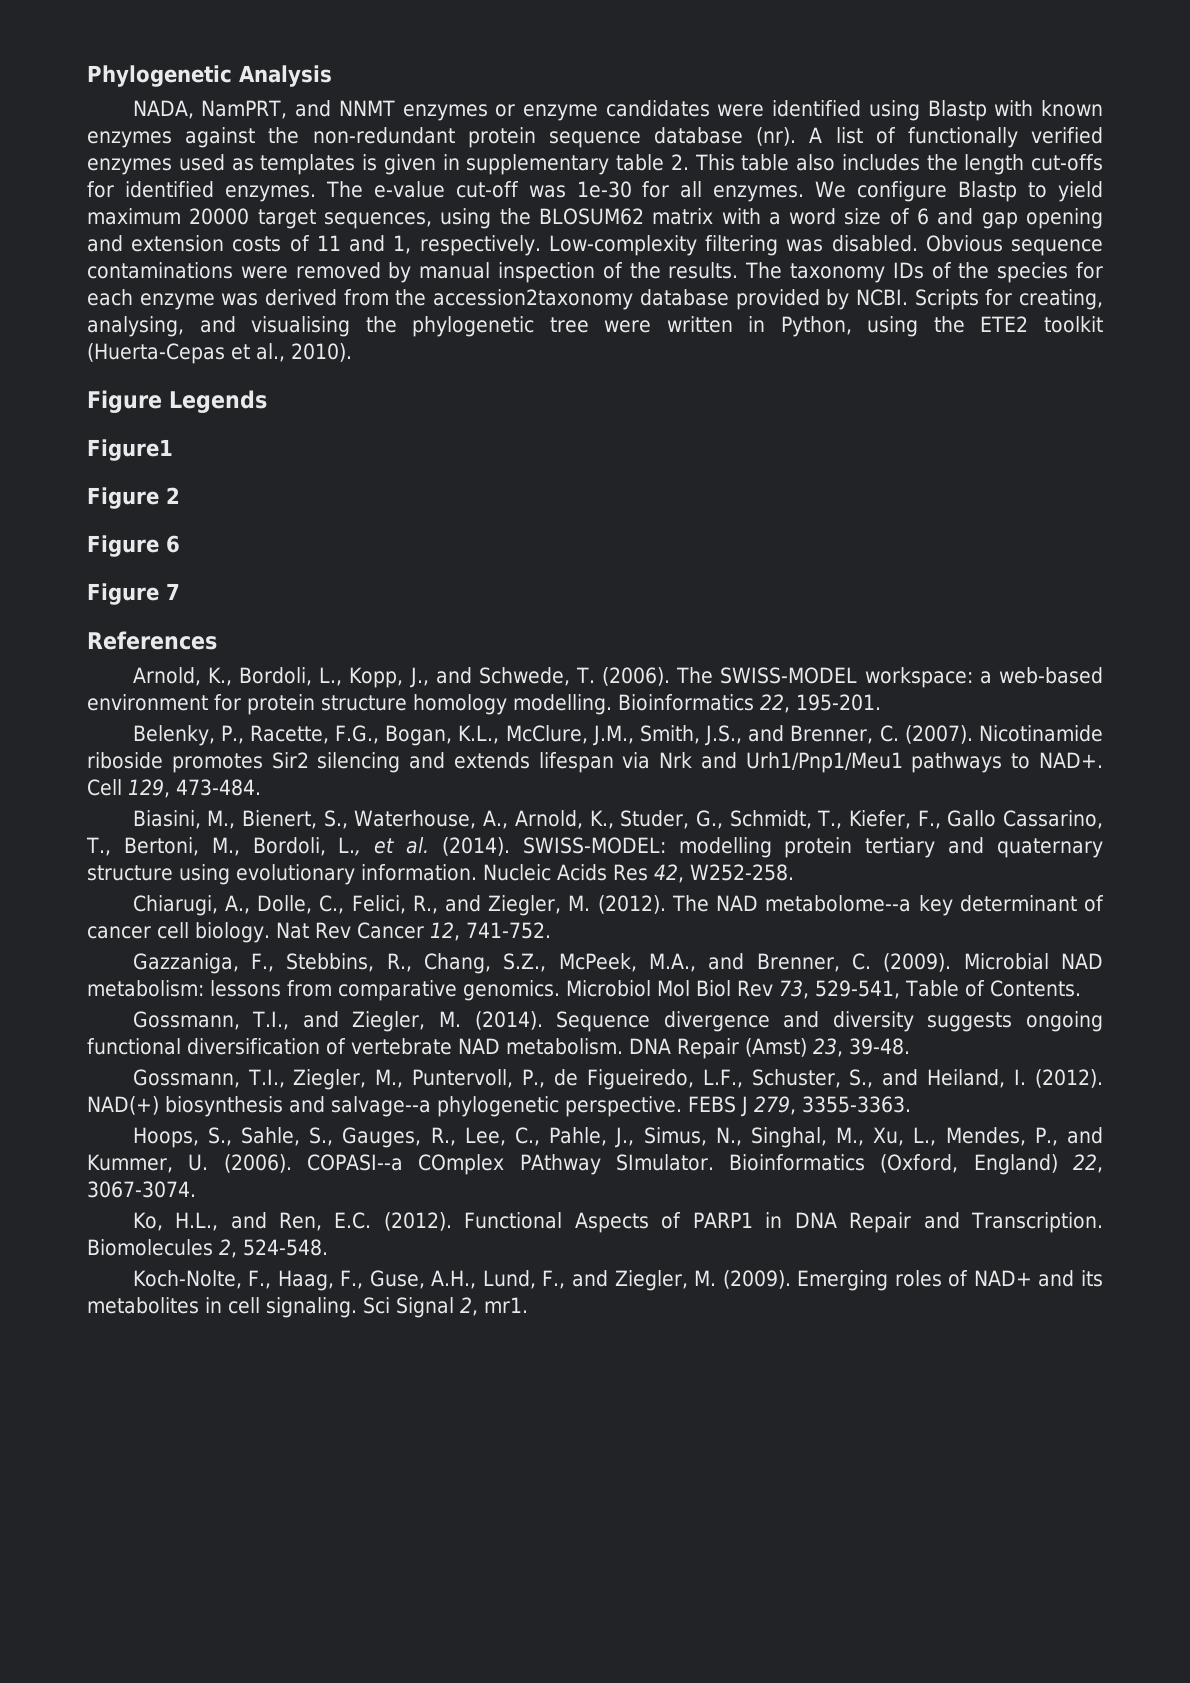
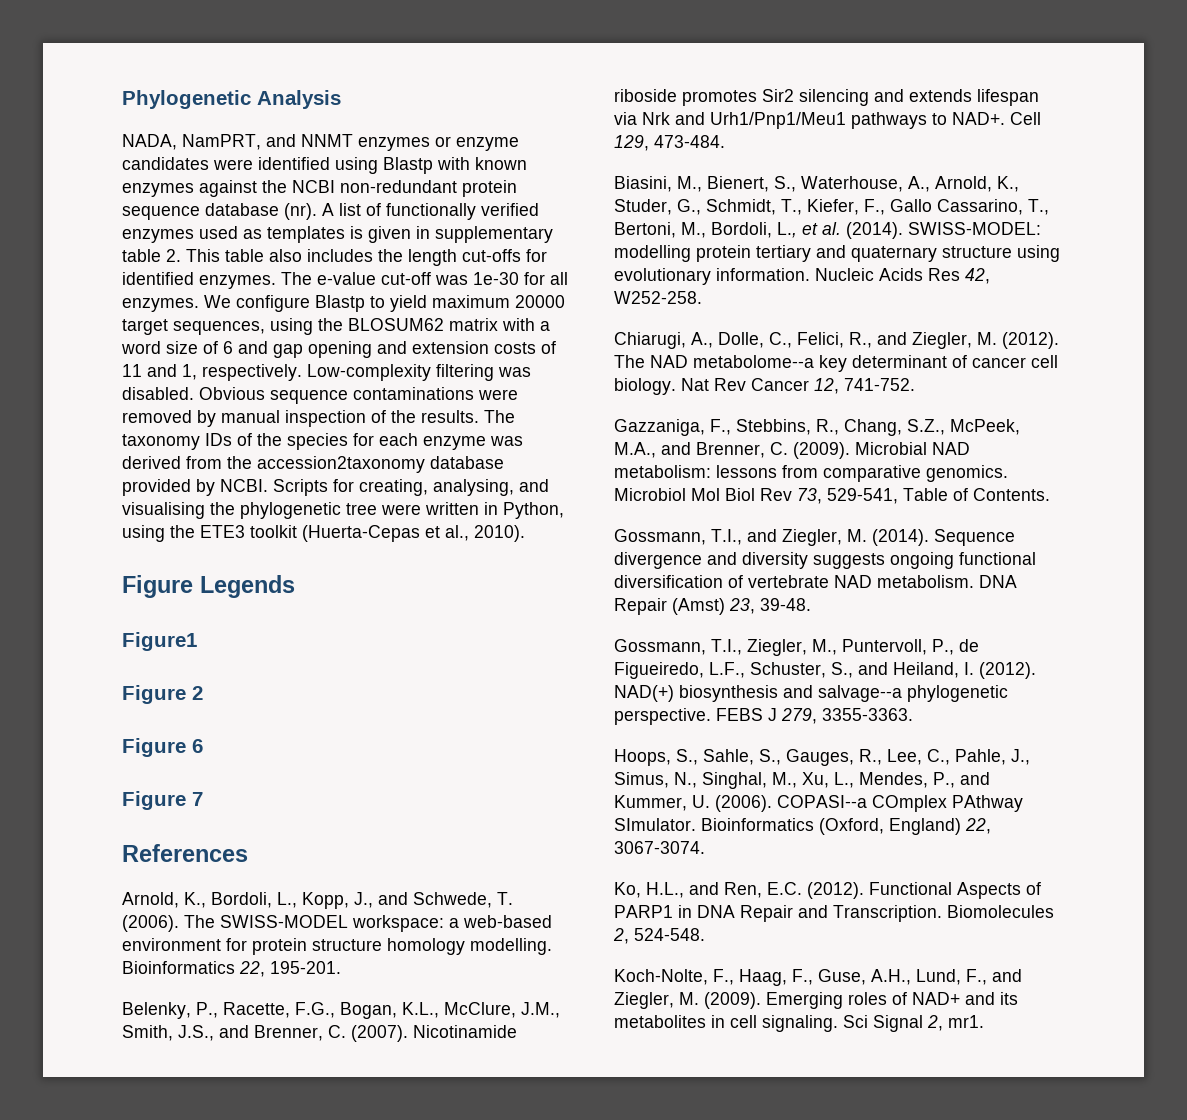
(300, 135) none -> [292,180,335,193] NCBI
[980,316,1029,332] ETE2 -> [200,525,245,538] ETE3

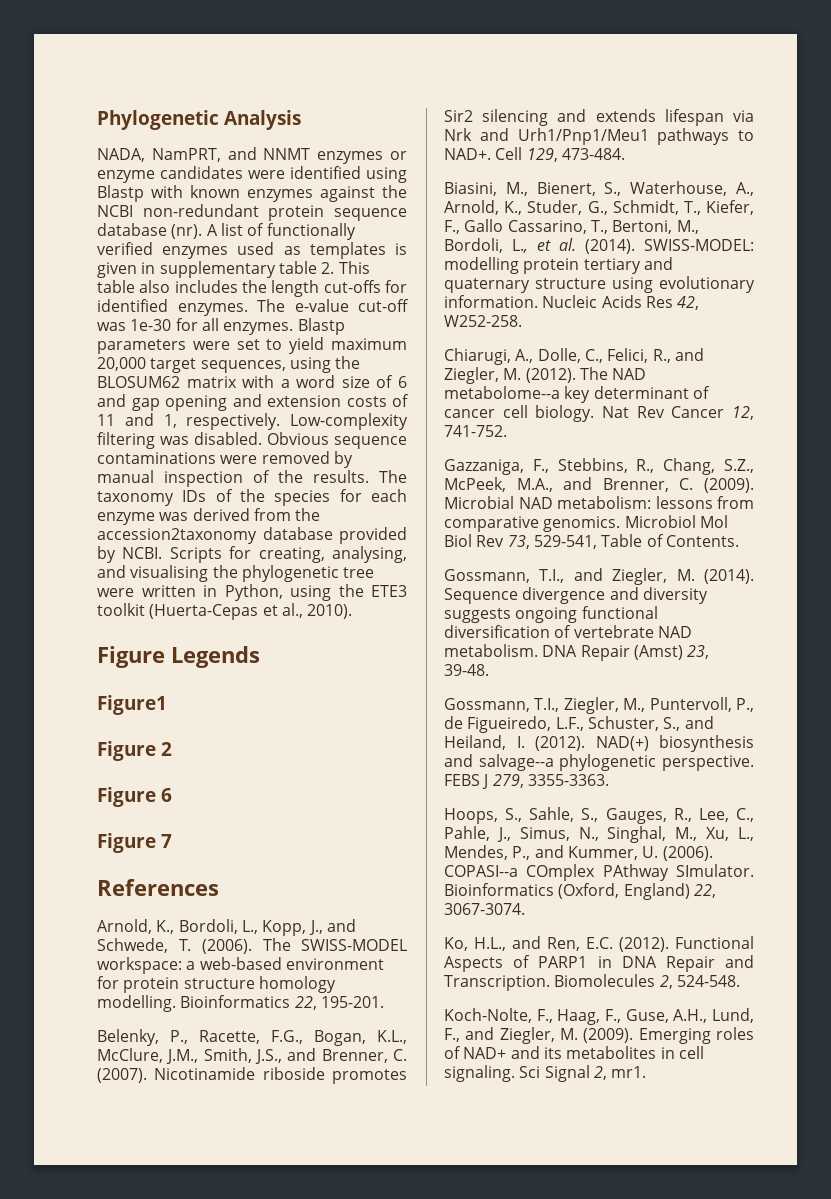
[204,295,365,312] We configure Blastp -> [297,318,345,335] [97,339,260,354] Blastp parameters were set
[515,295,565,308] 20000 -> [97,357,146,371] 20,000

